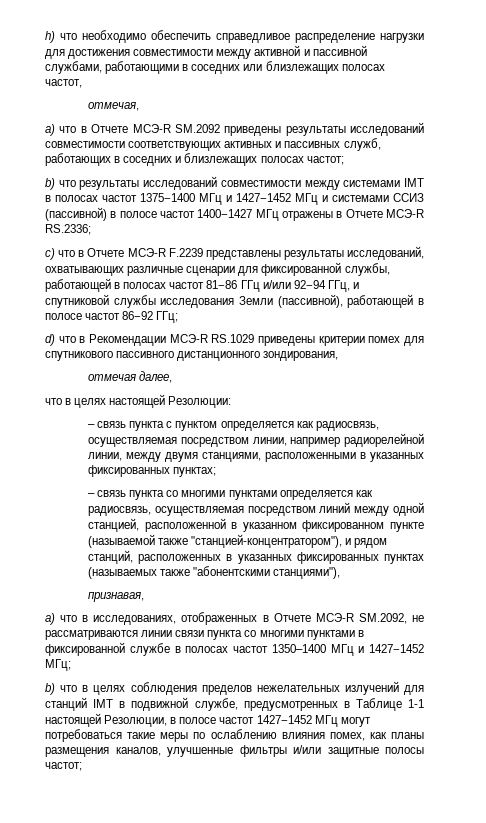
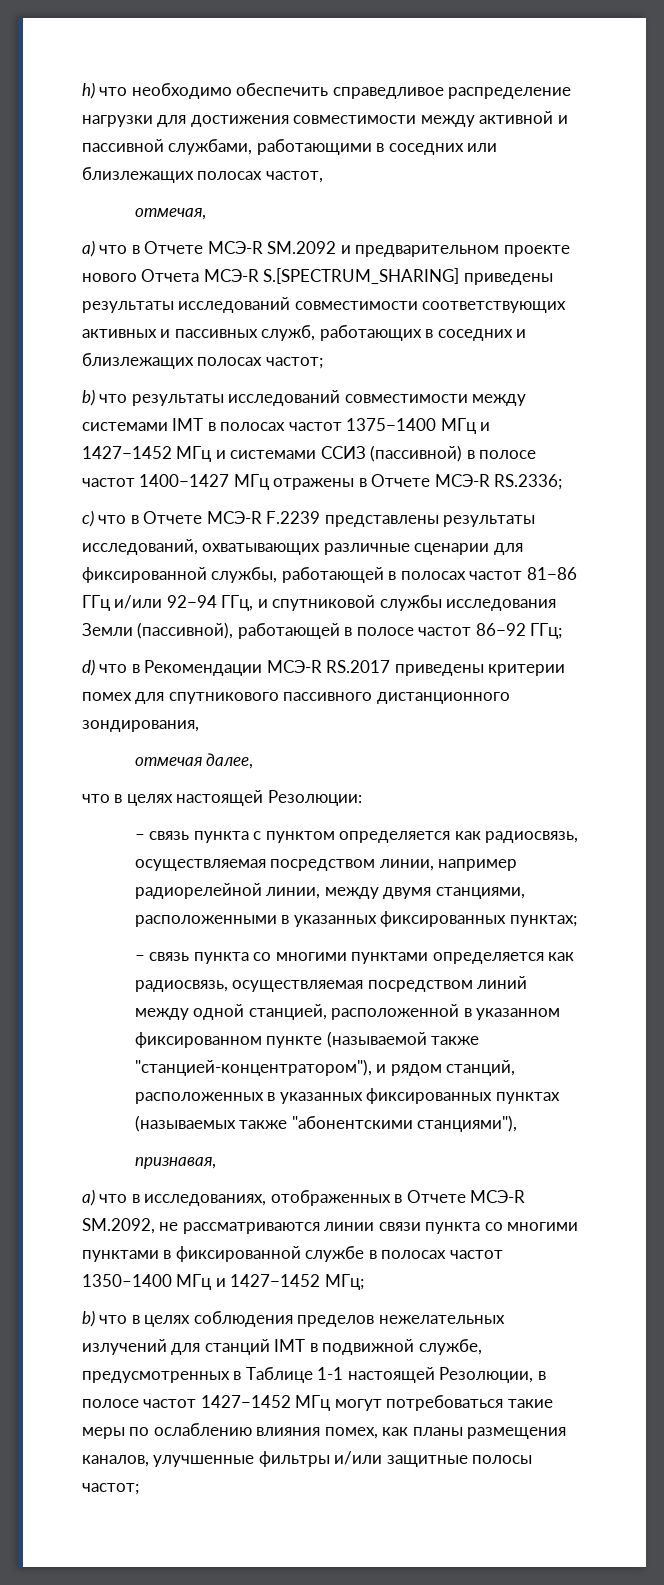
(220, 128) none -> [340,245,570,257] [82,268,460,284] и предварительном проекте нового Отчета МСЭ-R S.[SPECTRUM_SHARING]
[211,334,255,343] RS.1029 -> [326,660,391,673] RS.2017

